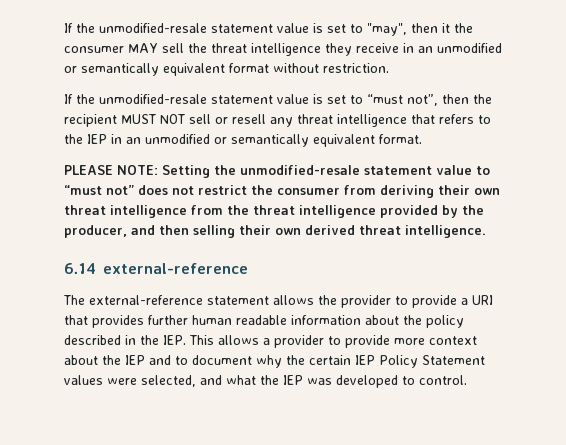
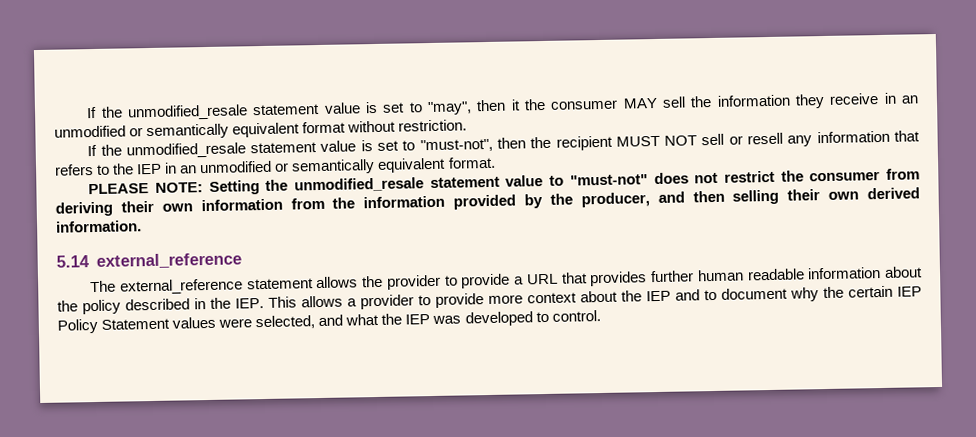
[64,23,207,33] If the unmodified-resale -> [86,104,248,121] If the unmodified_resale
[211,43,321,56] threat intelligence -> [716,94,791,107] information
[99,94,438,106] unmodified-resale statement value is set to “must not”, -> [125,138,493,159] unmodified_resale statement value is set to "must-not",
[297,114,407,127] threat intelligence -> [816,130,890,144] information
[240,165,360,175] unmodified-resale -> [294,177,425,193] unmodified_resale
[64,185,134,195] “must not” -> [569,174,648,186] "must-not"
[64,205,376,218] threat intelligence from the threat intelligence -> [200,195,446,212] information from the information
[359,225,486,238] [64,263,248,274] threat intelligence. // 6.14 external-reference -> [55,220,142,233] [56,252,242,269] information. // 5.14 external_reference
[89,295,203,305] external-reference -> [119,278,243,295] external_reference
[472,295,493,305] URI -> [525,273,558,285] URL

